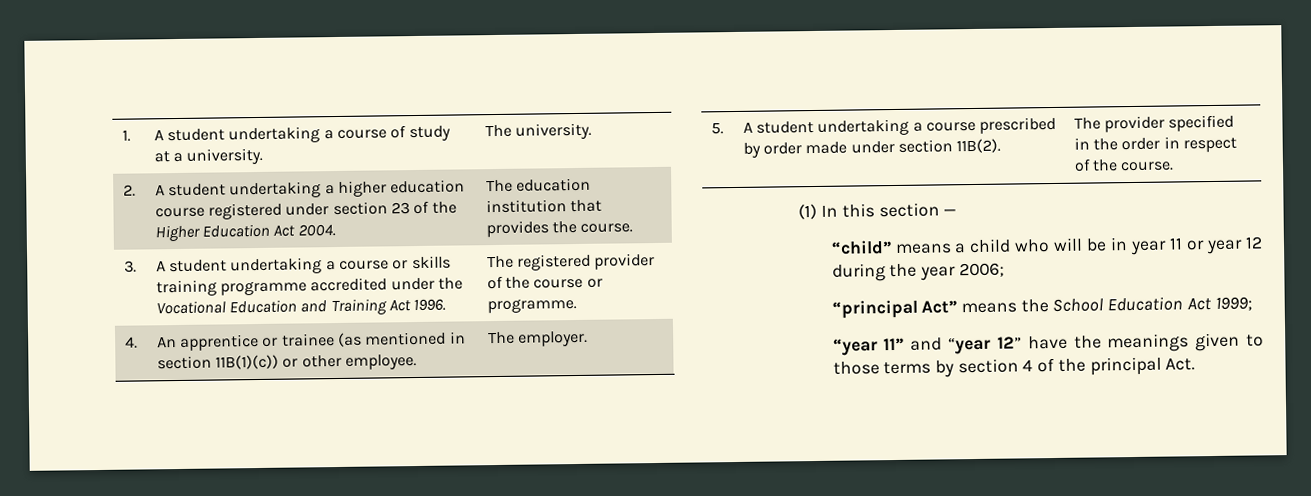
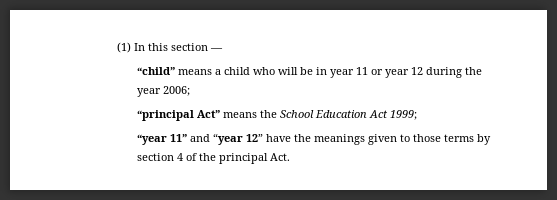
[121,129,131,142] [153,125,451,144] [153,147,264,165] [484,122,592,140] [122,184,136,197] [154,179,466,199] [154,200,457,220] [154,223,336,242] [485,177,591,193] [485,199,602,214] [485,220,634,238] [123,260,137,273] [155,255,451,275] [155,277,463,297] [155,298,447,316] [486,253,656,271] [486,275,603,290] [486,297,577,314] [124,336,138,349] [156,331,466,351] [156,354,417,370] [487,330,588,347] [710,122,724,135] [742,116,1057,136] [742,138,1002,158] [1073,114,1235,133] [1073,136,1237,153] [1073,158,1175,172] 1. | A student undertaking a course of study at a university. | The university. // 2. | A student undertaking a higher education course registered under section 23 of the Higher Education Act 2004. | The education institution that provides the course. // 3. | A student undertaking a course or skills training programme accredited under the Vocational Education and Training Act 1996. | The registered provider of the course or programme. // 4. | An apprentice or trainee (as mentioned in section 11B(1)(c)) or other employee. | The employer. // 5. | A student undertaking a course prescribed by order made under section 11B(2). | The provider specified in the order in respect of the course. // -> (116, 47) none

